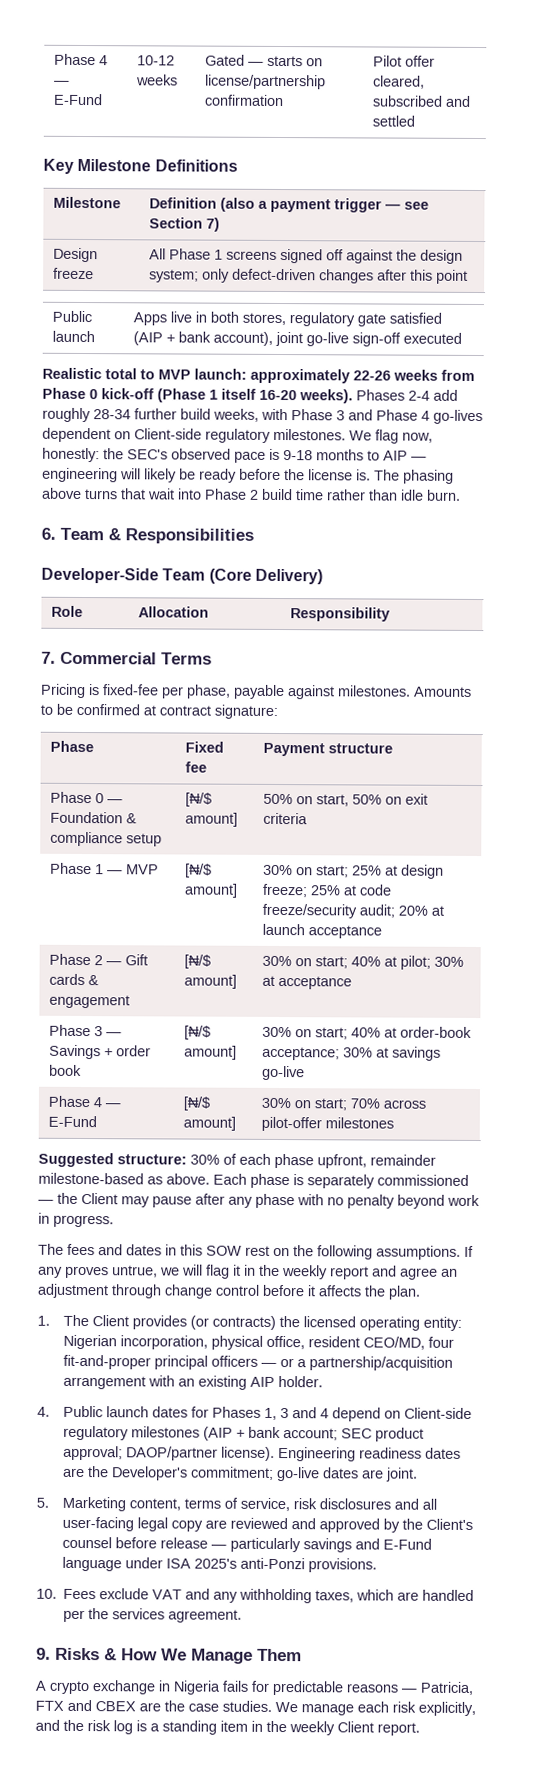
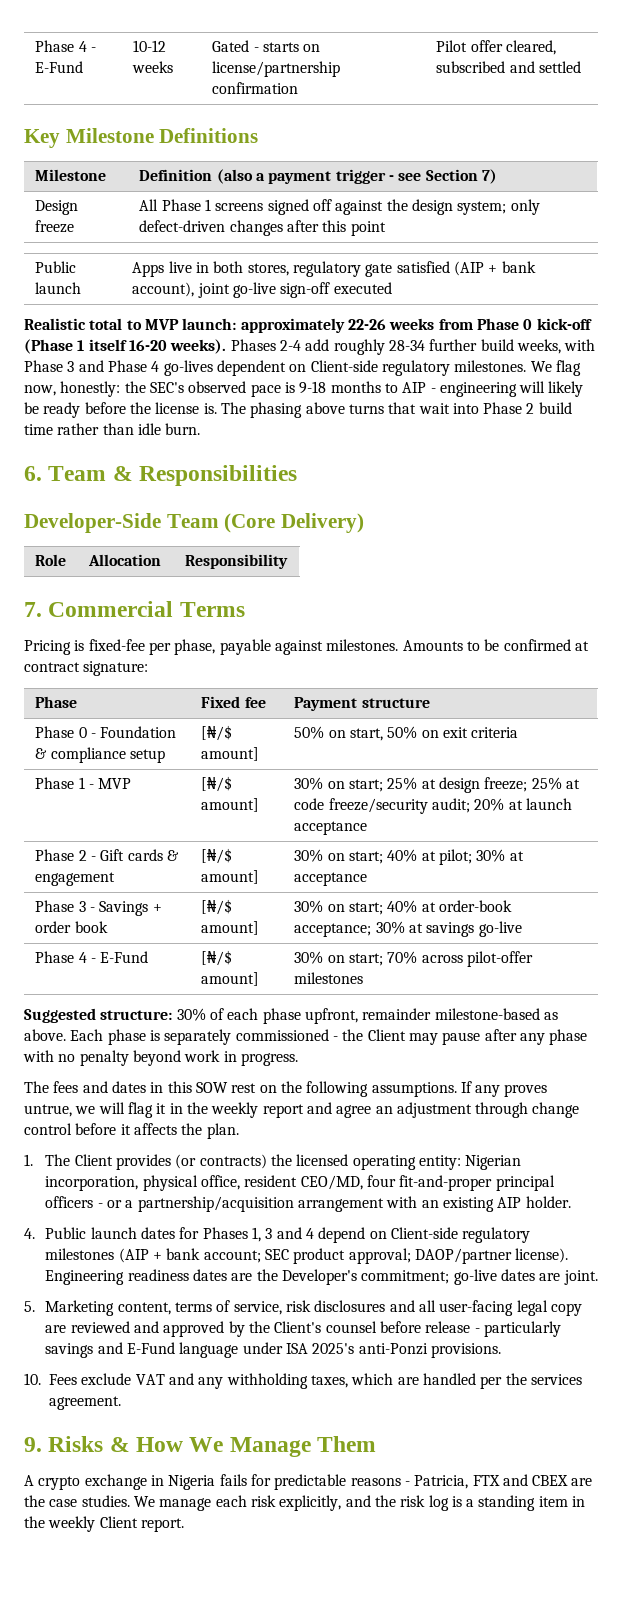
[54,53,109,66] [54,80,71,85] Phase 4 — -> [35,40,96,52] Phase 4 -
[248,61,265,66] — -> [253,47,259,52] -
[385,203,402,210] — -> [388,175,394,181] -
[411,456,427,461] — -> [430,388,436,393] -
[107,799,124,804] — -> [90,733,96,738] -
[107,870,124,875] — -> [88,784,94,789] -
[106,961,123,966] — -> [90,856,96,861] -
[106,1032,123,1037] — -> [89,907,95,912] -
[105,1103,122,1108] — -> [90,958,96,963] -
[38,1199,54,1204] — -> [332,1036,338,1041] -
[261,1362,278,1367] — -> [97,1203,103,1208] -
[211,1544,228,1549] — -> [474,1328,480,1333] -
[401,1688,417,1693] — -> [404,1481,410,1486] -

